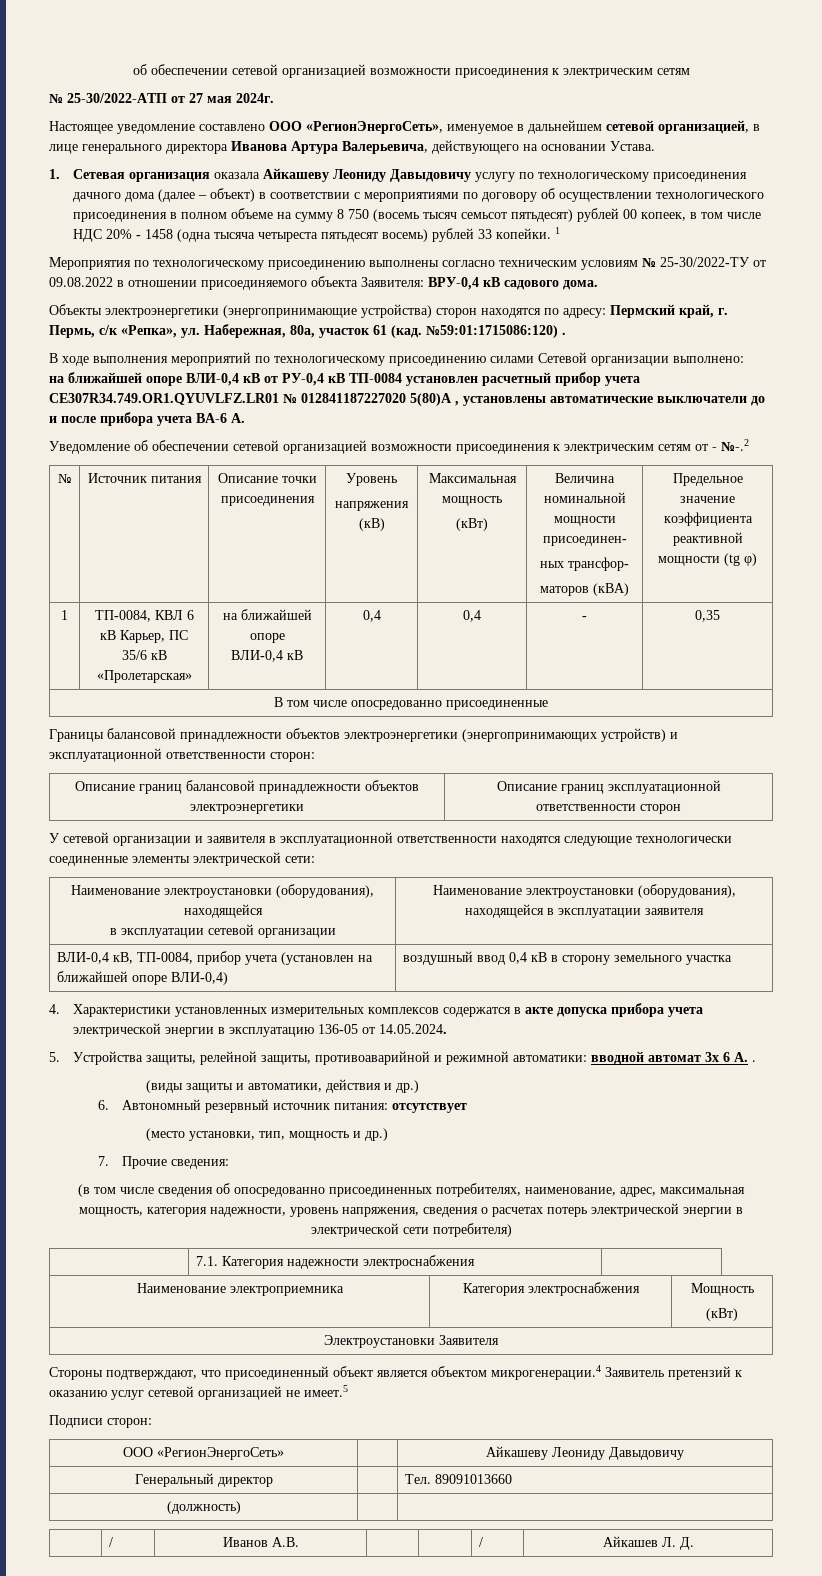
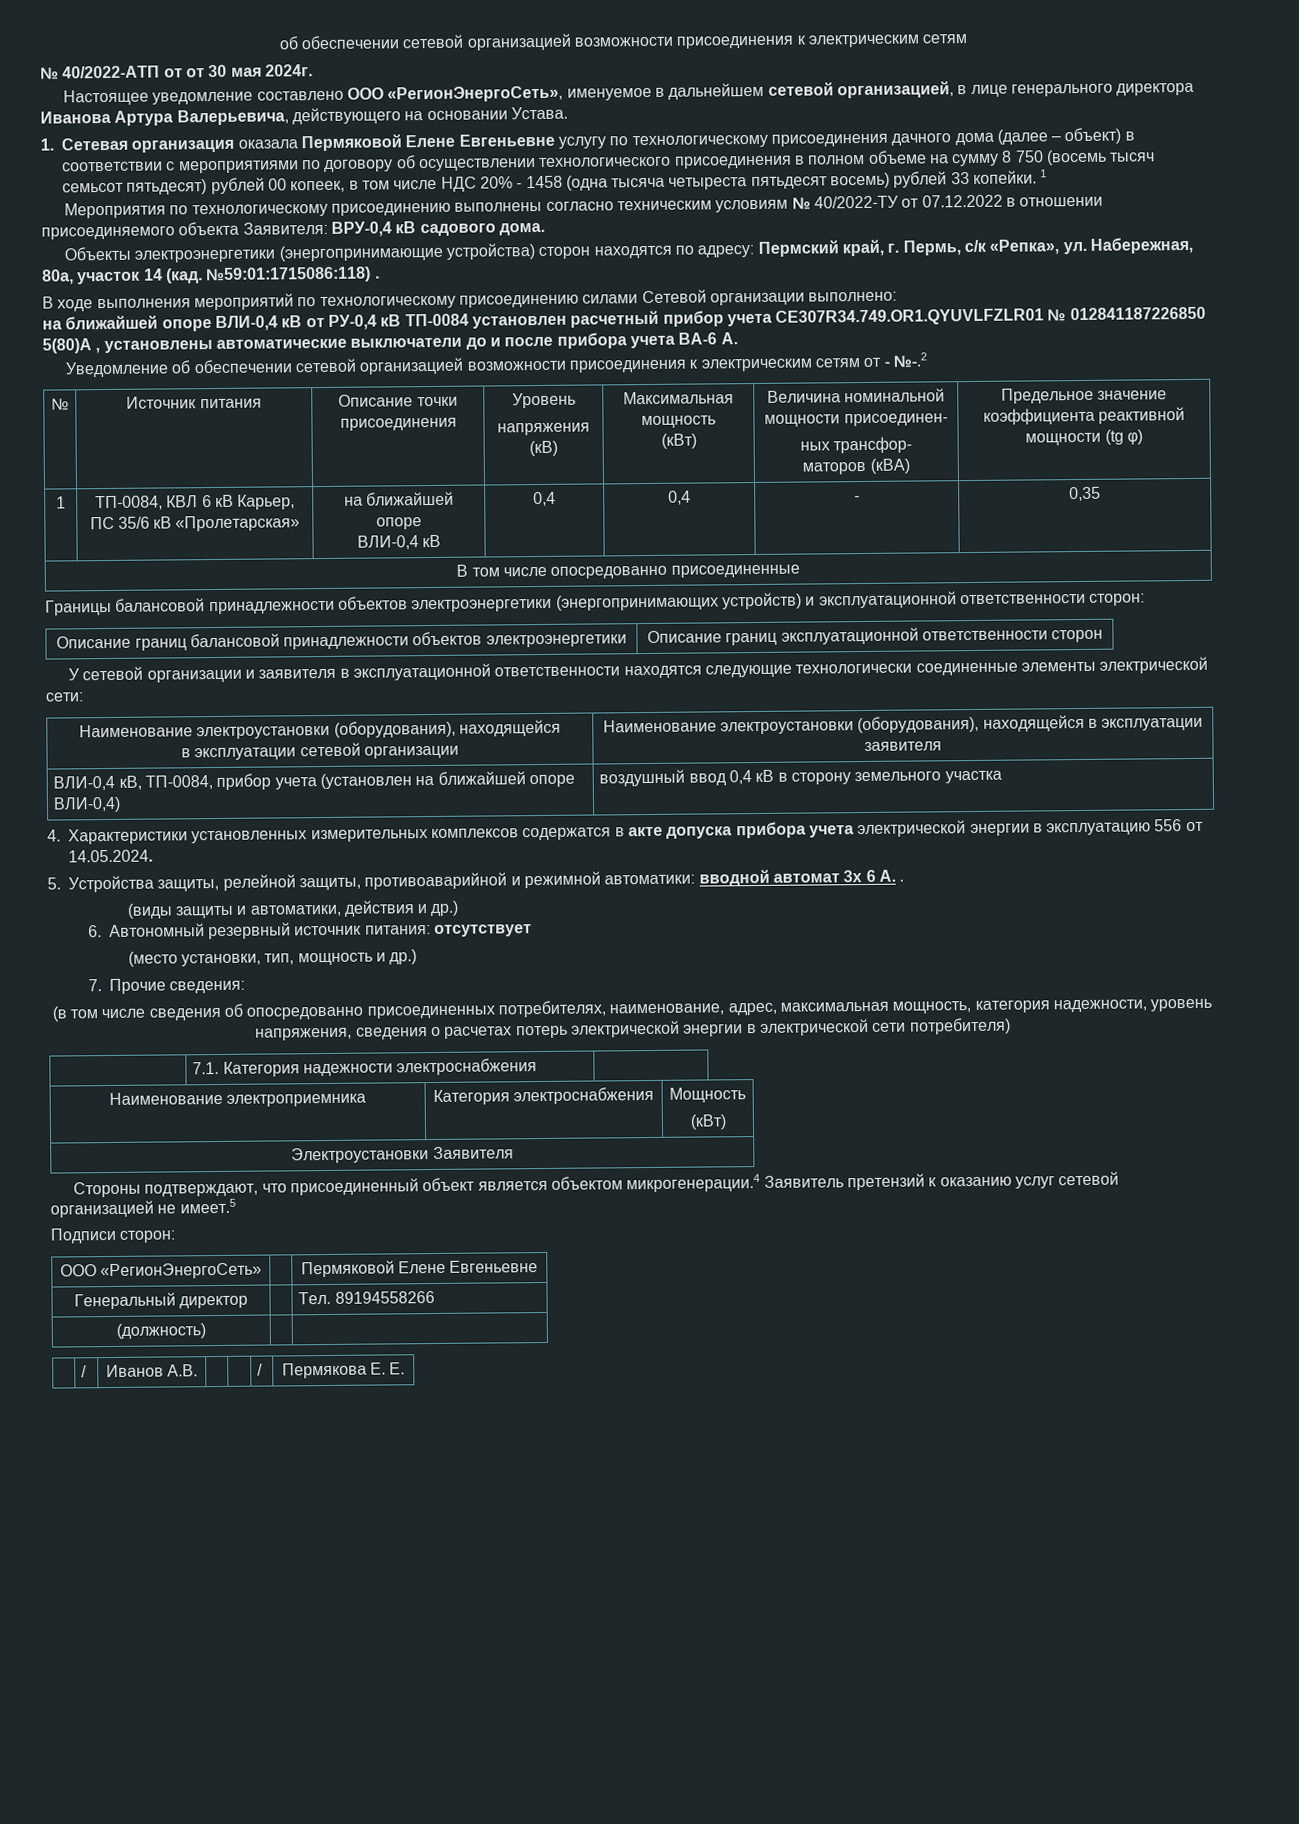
[67,93,203,103] 25-30/2022-АТП от 27 -> [62,64,228,79] 40/2022-АТП от от 30
[263,168,472,182] Айкашеву Леониду Давыдовичу -> [300,133,555,152] Пермяковой Елене Евгеньевне
[660,257,766,267] [49,277,113,287] 25-30/2022-ТУ от 09.08.2022 -> [813,194,1003,209] 40/2022-ТУ от 07.12.2022
[373,325,558,338] 61 (кад. №59:01:1715086:120) -> [143,266,372,284] 14 (кад. №59:01:1715086:118)
[49,393,406,405] СЕ307R34.749.OR1.QYUVLFZ.LR01 № 012841187227020 -> [775,306,1206,326] CE307R34.749.OR1.QYUVLFZLR01 № 012841187226850
[318,1024,359,1034] 136-05 -> [1154,819,1183,832] 556
[486,1446,684,1460] Айкашеву Леониду Давыдовичу -> [300,1260,539,1278] Пермяковой Елене Евгеньевне
[435,1474,513,1484] 89091013660 -> [334,1291,435,1304] 89194558266
[602,1536,694,1550] Айкашев Л. Д. -> [281,1362,406,1379] Пермякова Е. Е.

